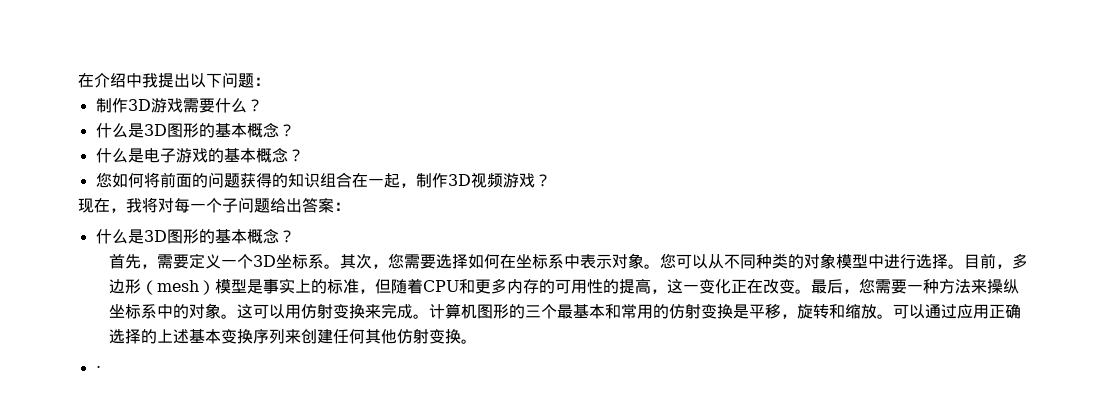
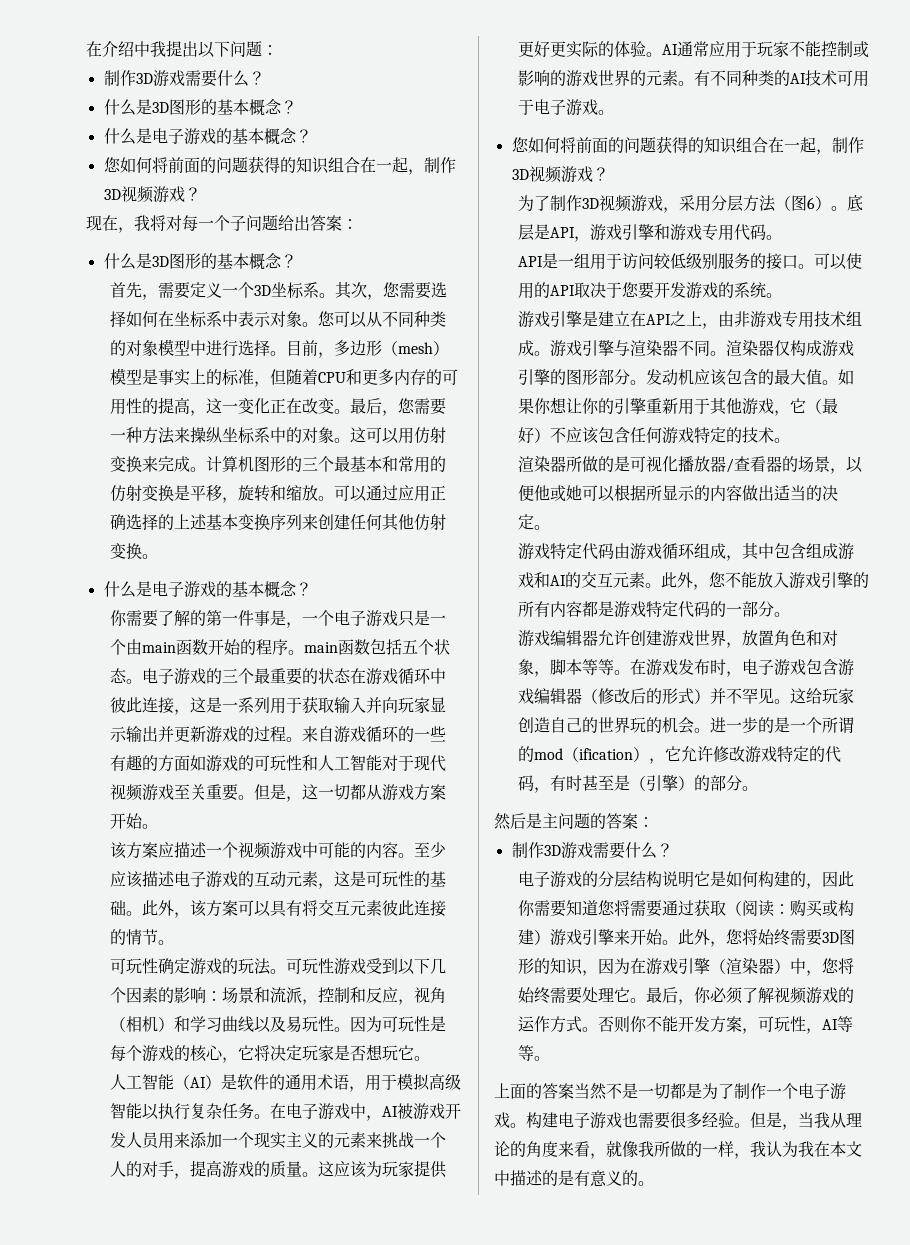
[95,366,101,373] · -> [103,581,312,598] [110,610,447,628] [110,639,451,655] [110,668,447,685] [110,696,447,715] [110,726,447,743] [110,755,447,772] [110,784,447,802] [110,813,159,829] [110,842,447,859] [110,871,447,889] [110,899,447,918] [110,929,175,945] [110,958,447,975] [110,987,447,1005] [110,1016,447,1033] [110,1044,431,1063] [110,1073,462,1092] [110,1103,462,1121] [110,1132,447,1149] [110,1160,448,1179] [518,41,870,58] [518,70,870,87] [518,99,615,116] [511,136,864,155] [511,166,609,183] [518,194,864,213] [518,224,783,242] [518,253,863,270] [518,282,783,299] [518,311,863,329] [518,340,855,357] [518,369,855,386] [518,397,839,416] [518,427,791,444] [518,456,864,474] [518,484,839,502] [518,514,551,530] [518,543,855,561] [518,571,870,590] [518,601,791,618] [518,630,839,648] [518,659,855,677] [518,688,855,705] [518,717,855,734] [518,746,842,764] [518,775,759,793] [494,813,654,830] [511,842,673,859] [518,871,855,889] [518,899,855,917] [518,929,856,947] [518,958,855,976] [518,987,855,1005] [518,1016,854,1034] [518,1045,551,1061] [494,1083,846,1100] [494,1111,862,1130] [494,1141,862,1159] [494,1170,654,1187] 什么是电子游戏的基本概念？ // 你需要了解的第一件事是，一个电子游戏只是一个由main函数开始的程序。main函数包括五个状态。电子游戏的三个最重要的状态在游戏循环中彼此连接，这是一系列用于获取输入并向玩家显示输出并更新游戏的过程。来自游戏循环的一些有趣的方面如游戏的可玩性和人工智能对于现代视频游戏至关重要。但是，这一切都从游戏方案开始。 // 该方案应描述一个视频游戏中可能的内容。至少应该描述电子游戏的互动元素，这是可玩性的基础。此外，该方案可以具有将交互元素彼此连接的情节。 // 可玩性确定游戏的玩法。可玩性游戏受到以下几个因素的影响：场景和流派，控制和反应，视角（相机）和学习曲线以及易玩性。因为可玩性是每个游戏的核心，它将决定玩家是否想玩它。 // 人工智能（AI）是软件的通用术语，用于模拟高级智能以执行复杂任务。在电子游戏中，AI被游戏开发人员用来添加一个现实主义的元素来挑战一个人的对手，提高游戏的质量。这应该为玩家提供更好更实际的体验。AI通常应用于玩家不能控制或影响的游戏世界的元素。有不同种类的AI技术可用于电子游戏。 // 您如何将前面的问题获得的知识组合在一起，制作3D视频游戏？ // 为了制作3D视频游戏，采用分层方法（图6）。底层是API，游戏引擎和游戏专用代码。 // API是一组用于访问较低级别服务的接口。可以使用的API取决于您要开发游戏的系统。 // 游戏引擎是建立在API之上，由非游戏专用技术组成。游戏引擎与渲染器不同。渲染器仅构成游戏引擎的图形部分。发动机应该包含的最大值。如果你想让你的引擎重新用于其他游戏，它（最好）不应该包含任何游戏特定的技术。 // 渲染器所做的是可视化播放器/查看器的场景，以便他或她可以根据所显示的内容做出适当的决定。 // 游戏特定代码由游戏循环组成，其中包含组成游戏和AI的交互元素。此外，您不能放入游戏引擎的所有内容都是游戏特定代码的一部分。 // 游戏编辑器允许创建游戏世界，放置角色和对象，脚本等等。在游戏发布时，电子游戏包含游戏编辑器（修改后的形式）并不罕见。这给玩家创造自己的世界玩的机会。进一步的是一个所谓的mod（ification），它允许修改游戏特定的代码，有时甚至是（引擎）的部分。 // 然后是主问题的答案： // 制作3D游戏需要什么？ // 电子游戏的分层结构说明它是如何构建的，因此你需要知道您将需要通过获取（阅读：购买或构建）游戏引擎来开始。此外，您将始终需要3D图形的知识，因为在游戏引擎（渲染器）中，您将始终需要处理它。最后，你必须了解视频游戏的运作方式。否则你不能开发方案，可玩性，AI等等。 // 上面的答案当然不是一切都是为了制作一个电子游戏。构建电子游戏也需要很多经验。但是，当我从理论的角度来看，就像我所做的一样，我认为我在本文中描述的是有意义的。

